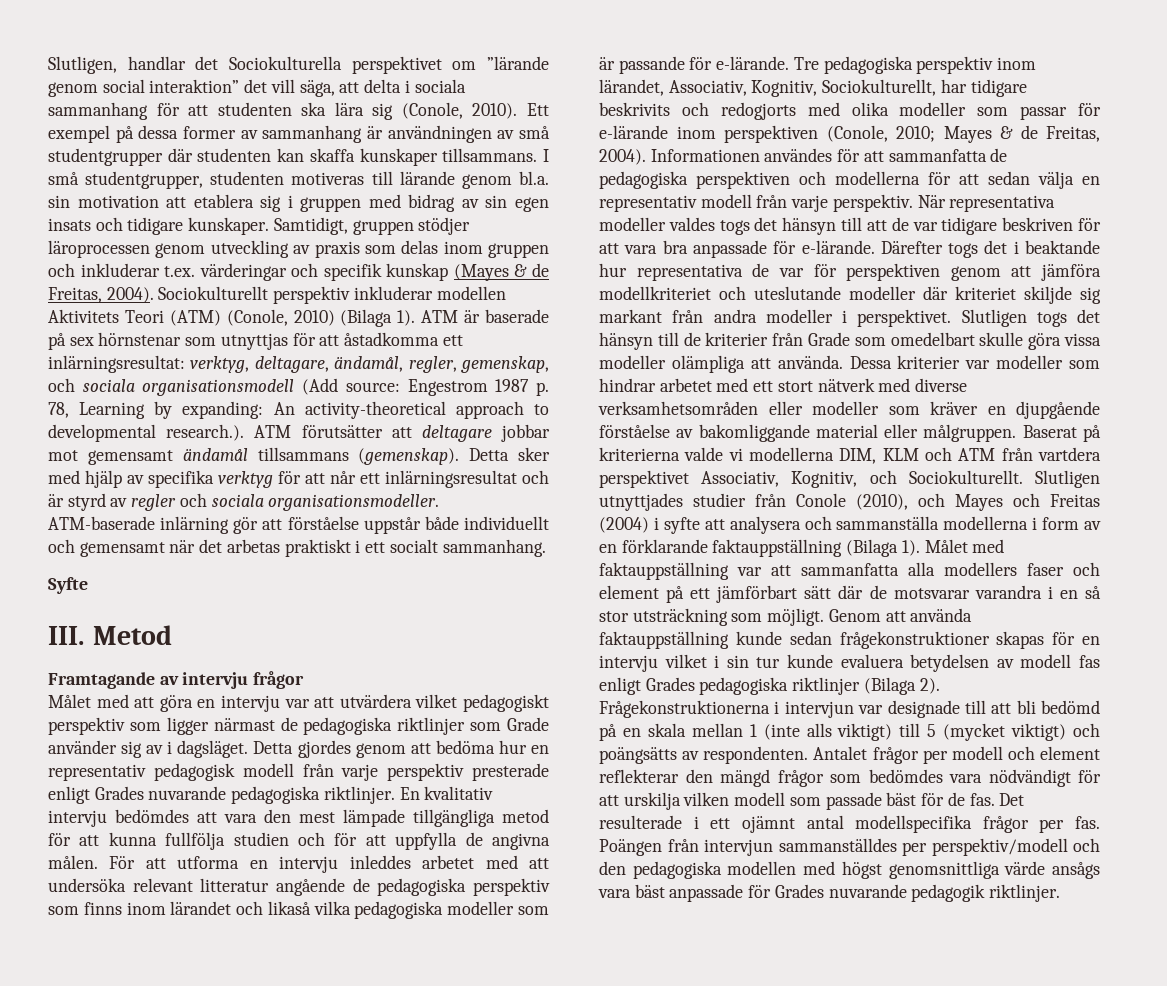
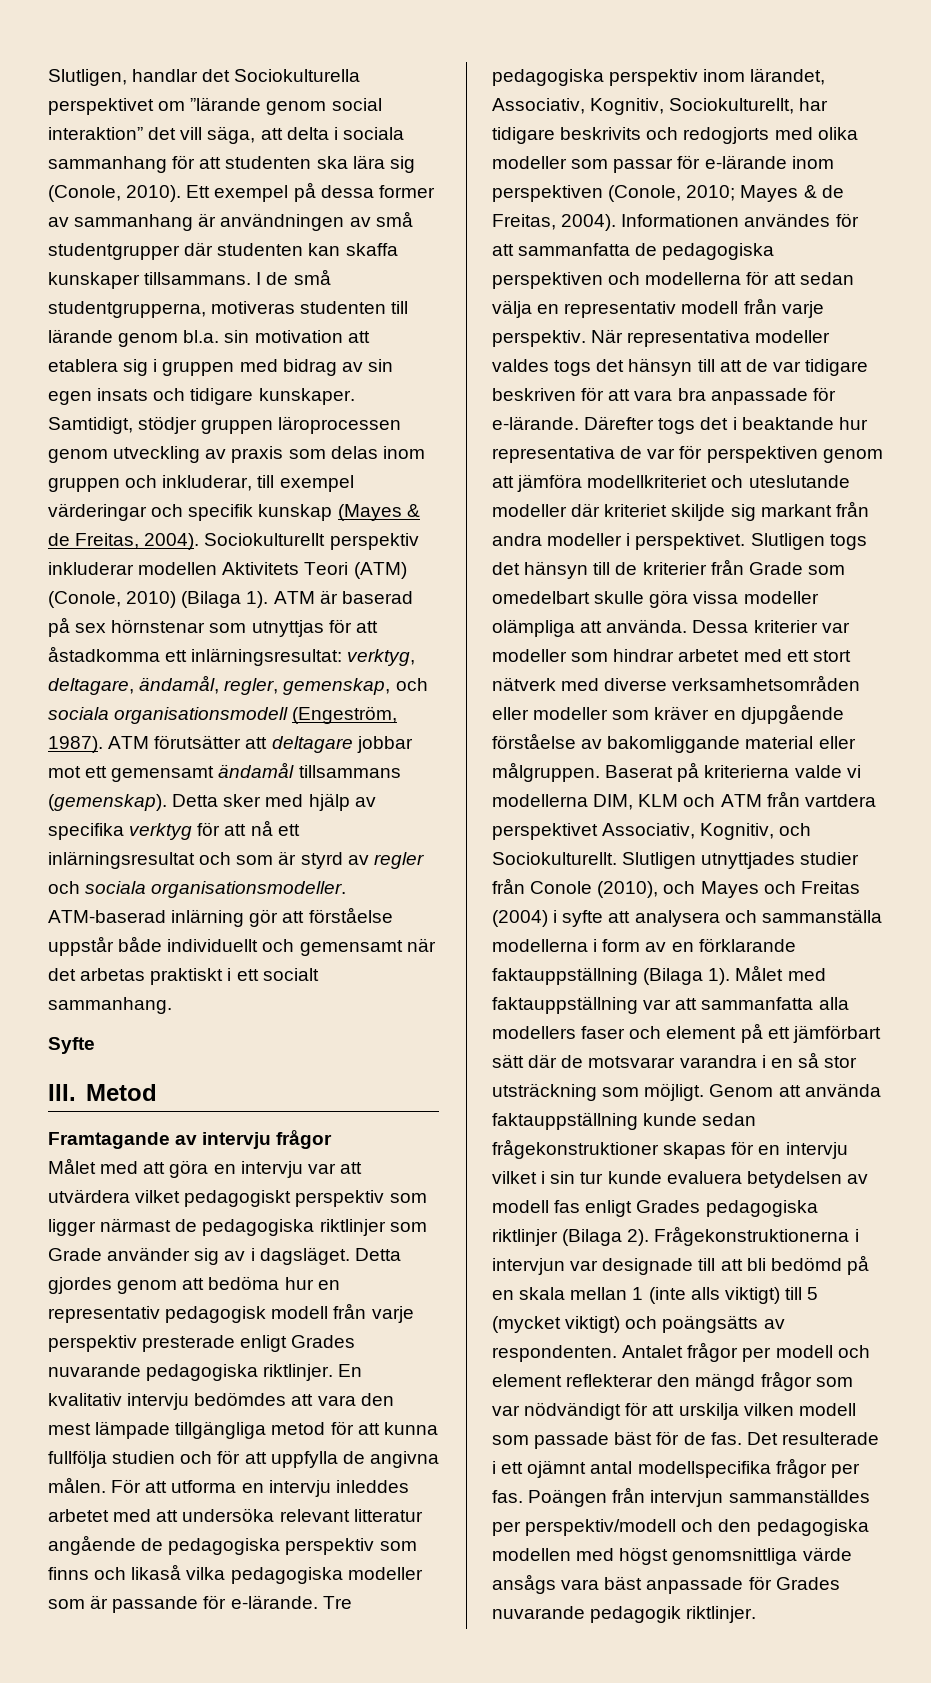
[48,171,365,189] små studentgrupper, studenten motiveras -> [266,269,331,285] [48,301,387,318] de små studentgrupperna, motiveras studenten
[352,217,471,235] gruppen stödjer -> [138,416,274,434] stödjer gruppen
[80,263,196,277] inkluderar t.ex. -> [162,475,354,492] inkluderar, till exempel
[485,309,550,323] baserade -> [341,591,413,604] baserad
[302,378,549,396] [48,401,549,419] [48,424,245,442] (Add source: Engestrom 1987 p. 78, Learning by expanding: An activity-theoretical approach to developmental research.). -> [292,706,398,724] [48,736,103,753] (Engeström, 1987).
(78, 455) none -> [85,766,108,778] ett
[330,471,356,484] når -> [250,820,273,836] nå
(549, 477) none -> [236,855,274,865] som
[48,516,155,530] ATM-baserade -> [48,910,166,923] ATM-baserad
[126,901,232,915] inom lärandet -> (89, 1573) none
[868,769,982,783] bedömdes vara -> [492,1405,520,1416] var

